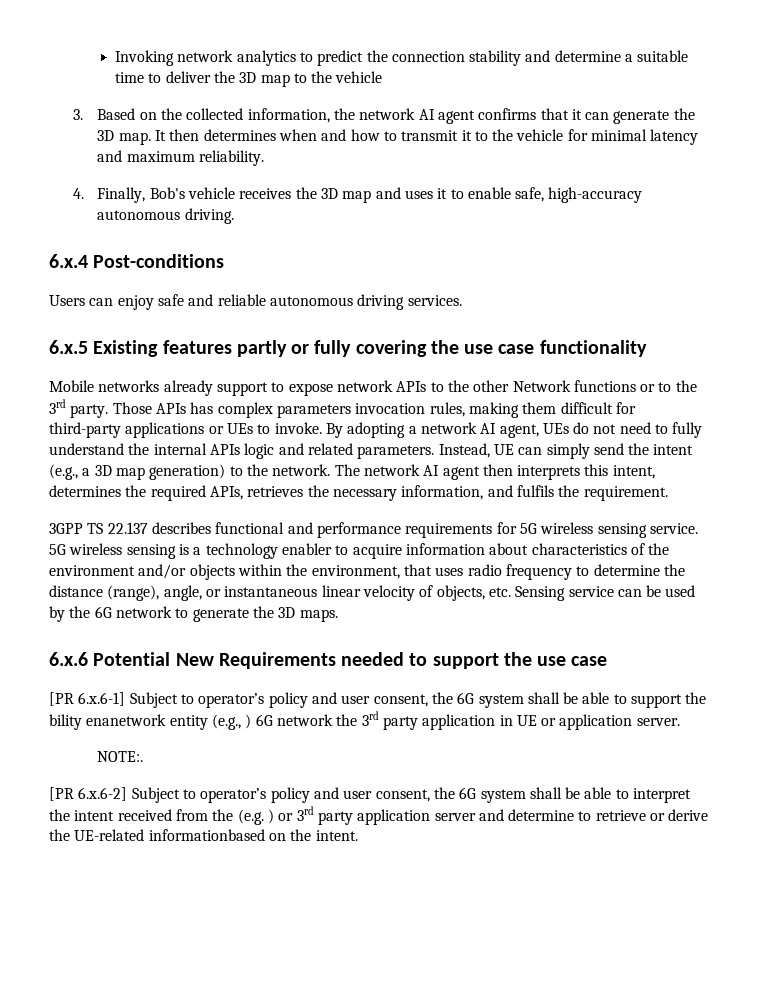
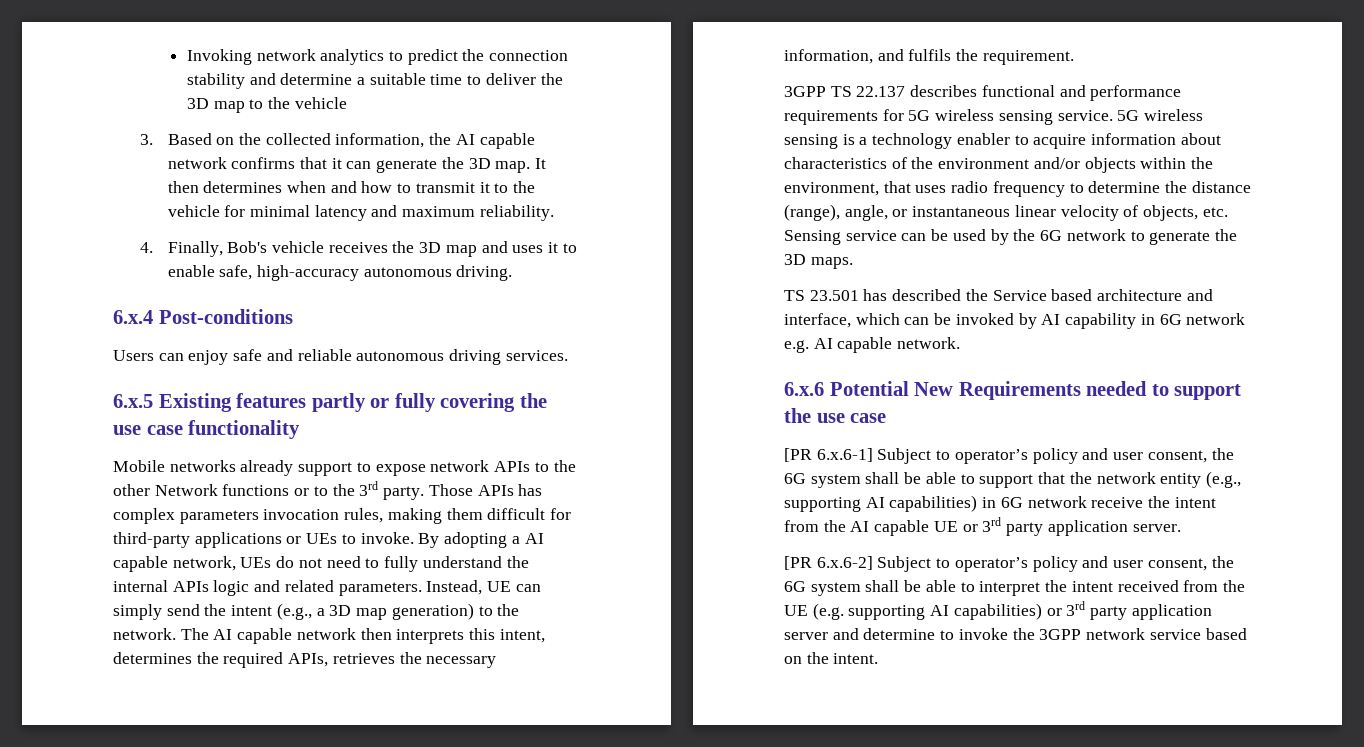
[359,108,475,124] network AI agent -> [455,133,535,149] [167,157,227,169] AI capable network
[420,422,539,438] network AI agent, -> [524,533,544,544] [113,556,236,572] AI capable network,
[363,464,480,480] network AI agent -> [213,628,356,644] AI capable network
(338, 615) none -> [784,289,1213,301] [784,313,1246,329] [784,337,961,353] // TS 23.501 has described the Service based architecture and interface, which can be invoked by AI capability in 6G network e.g. AI capable network.
[685,692,707,704] [49,711,557,730] the bility enanetwork entity (e.g., ) 6G network the 3rd party application in UE or -> [1038,471,1241,488] [784,495,1216,512] [784,517,1044,536] that the network entity (e.g., supporting AI capabilities) in 6G network receive the intent from the AI capable UE or 3rd party
[97,751,144,762] // NOTE:. -> (1181, 528) none
[237,809,274,825] (e.g. ) -> [784,603,1042,620] UE (e.g. supporting AI capabilities)
[595,809,709,821] [49,829,265,841] retrieve or derive the UE-related informationbased -> [958,628,1247,640] invoke the 3GPP network service based

